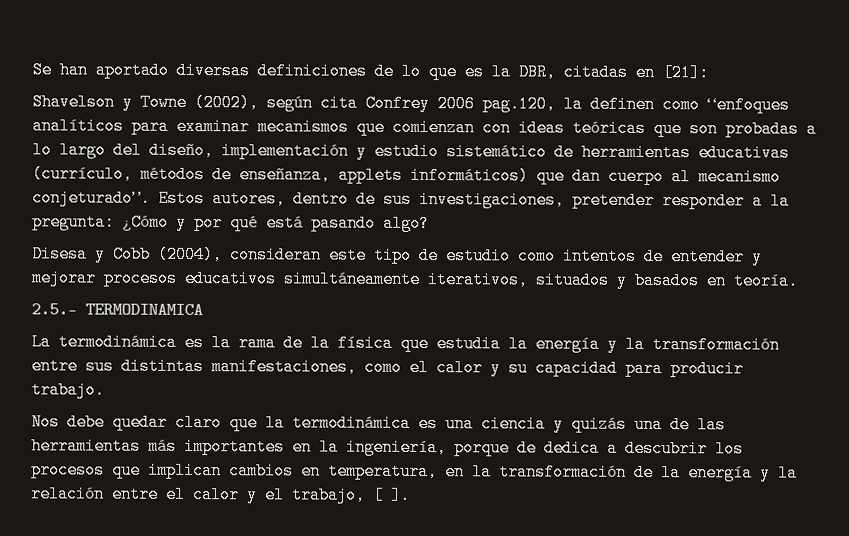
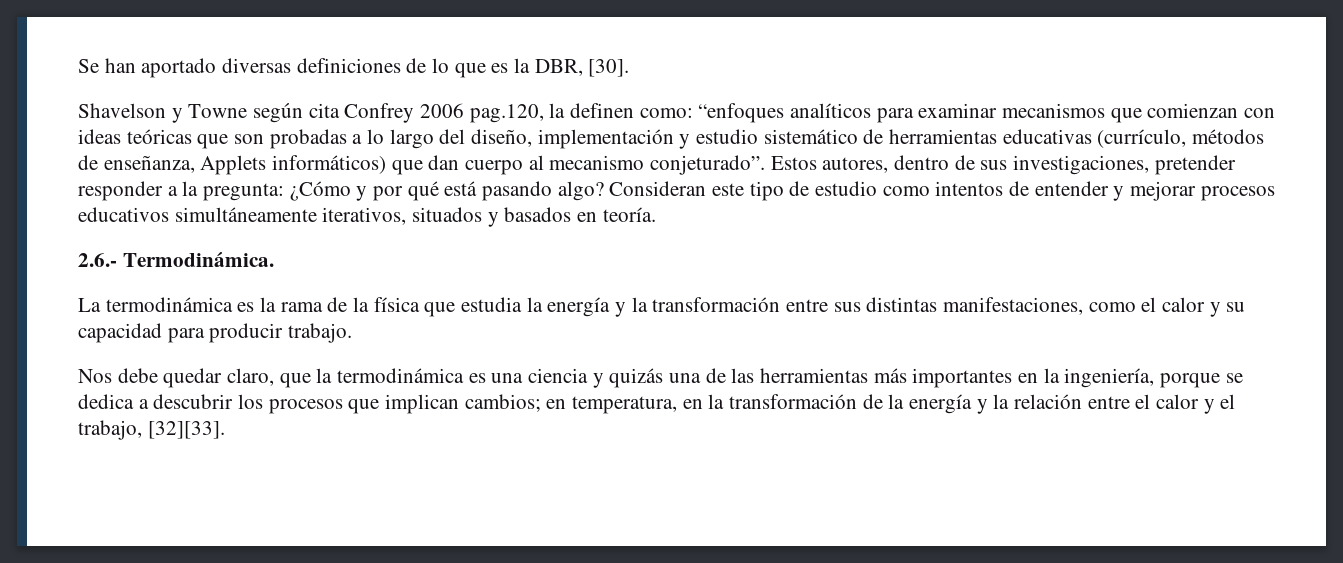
[563,63,709,82] citadas en [21]: -> [588,59,630,77] [30].
[194,93,259,112] (2002), -> (248, 111) none
[662,96,700,114] como -> [639,108,693,118] como:
[338,166,403,184] applets -> [200,155,267,175] Applets
[32,245,322,264] // Disesa y Cobb (2004), consideran -> [609,181,707,196] Consideran
[31,303,203,316] 2.5.- TERMODINAMICA -> [78,251,274,267] 2.6.- Termodinámica.
[175,413,222,432] claro -> [227,368,275,386] claro,
[517,439,537,457] de -> [1225,373,1243,383] se
[229,462,294,480] cambios -> [464,394,541,412] cambios;
[372,486,411,504] [ ]. -> [147,421,225,439] [32][33].

